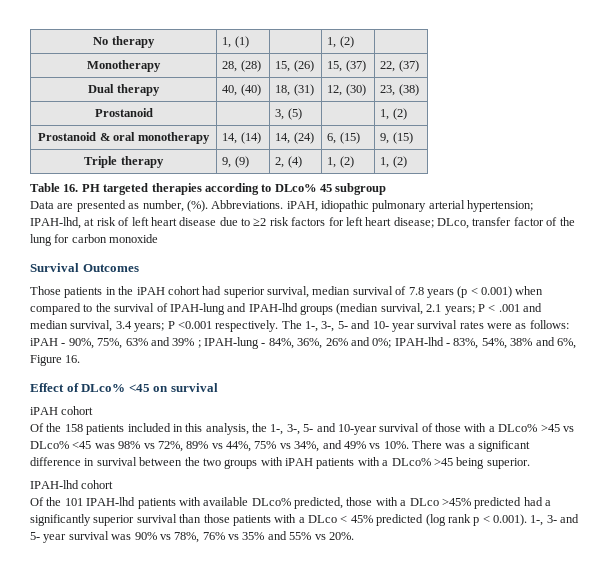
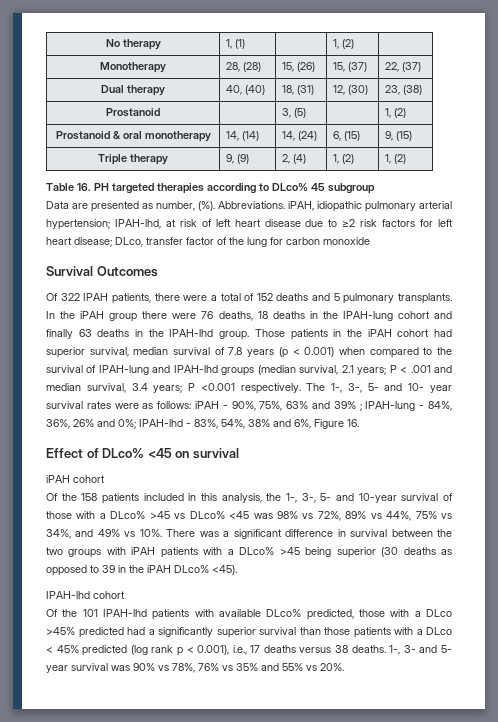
(139, 268) none -> [46,293,453,304] [46,311,452,322] [46,329,250,340] Of 322 IPAH patients, there were a total of 152 deaths and 5 pulmonary transplants. In the iPAH group there were 76 deaths, 18 deaths in the IPAH-lung cohort and finally 63 deaths in the IPAH-lhd group.
[486,458,530,469] superior. -> [336,547,452,558] [46,565,237,576] superior (30 deaths as opposed to 39 in the iPAH DLco% <45).
[493,514,527,526] 0.001). -> [197,645,386,655] 0.001), i.e., 17 deaths versus 38 deaths.

